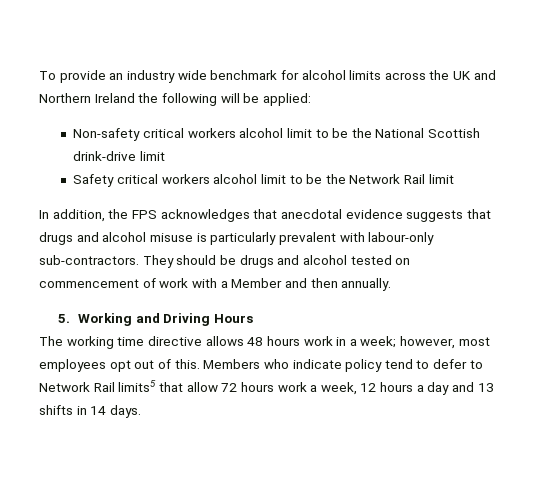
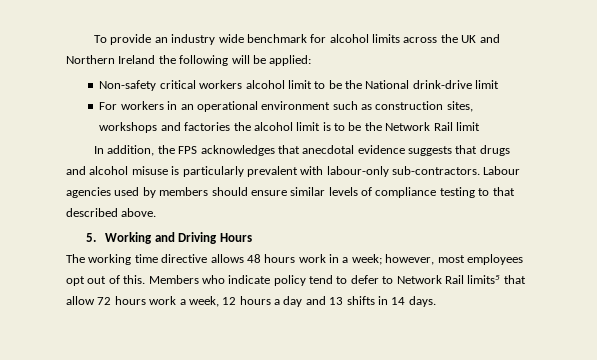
[428,128,481,138] Scottish -> (410, 84) none
[73,174,286,187] Safety critical workers alcohol limit -> [99,101,473,112] [99,122,331,133] For workers in an operational environment such as construction sites, workshops and factories the alcohol limit is
[142,255,411,268] [39,278,392,291] They should be drugs and alcohol tested on commencement of work with a Member and then annually. -> [483,166,521,175] [66,187,515,198] [66,208,157,217] Labour agencies used by members should ensure similar levels of compliance testing to that described above.

